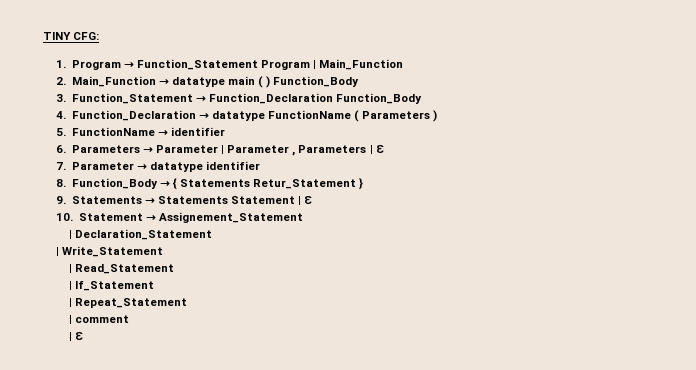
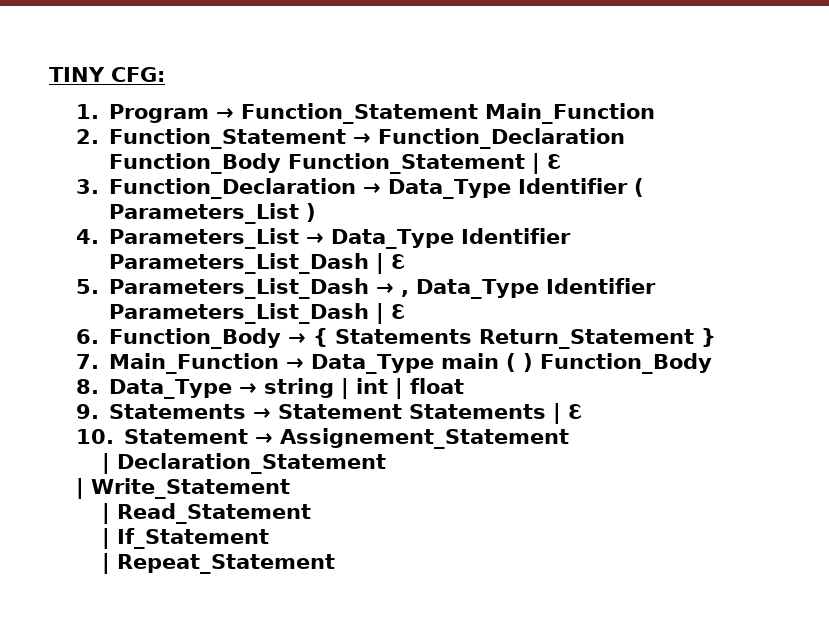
[261,59,404,70] [56,77,67,85] Program | Main_Function // 2. -> [484,103,655,124] [75,128,625,149] [108,153,562,174] [75,178,644,199] [108,203,316,224] [75,228,571,249] [108,253,406,274] [75,278,656,299] [108,303,406,324] [75,328,716,349] [75,354,99,369] Main_Function // 2. Function_Statement → Function_Declaration Function_Body Function_Statement | Ԑ // 3. Function_Declaration → Data_Type Identifier ( Parameters_List ) // 4. Parameters_List → Data_Type Identifier Parameters_List_Dash | Ԑ // 5. Parameters_List_Dash → , Data_Type Identifier Parameters_List_Dash | Ԑ // 6. Function_Body → { Statements Return_Statement } // 7.
[172,77,226,87] datatype -> [310,354,434,374] Data_Type
[56,93,423,104] [56,110,438,122] [56,127,226,136] [56,145,384,156] [56,161,261,172] [56,178,364,189] 3. Function_Statement → Function_Declaration Function_Body // 4. Function_Declaration → datatype FunctionName ( Parameters ) // 5. FunctionName → identifier // 6. Parameters → Parameter | Parameter , Parameters | Ԑ // 7. Parameter → datatype identifier // 8. Function_Body → { Statements Retur_Statement } -> [75,378,464,399] 8. Data_Type → string | int | float
[158,196,296,204] Statements Statement -> [277,404,546,419] Statement Statements
[69,315,130,324] [69,332,84,341] // | comment // | Ԑ -> (336, 564) none

